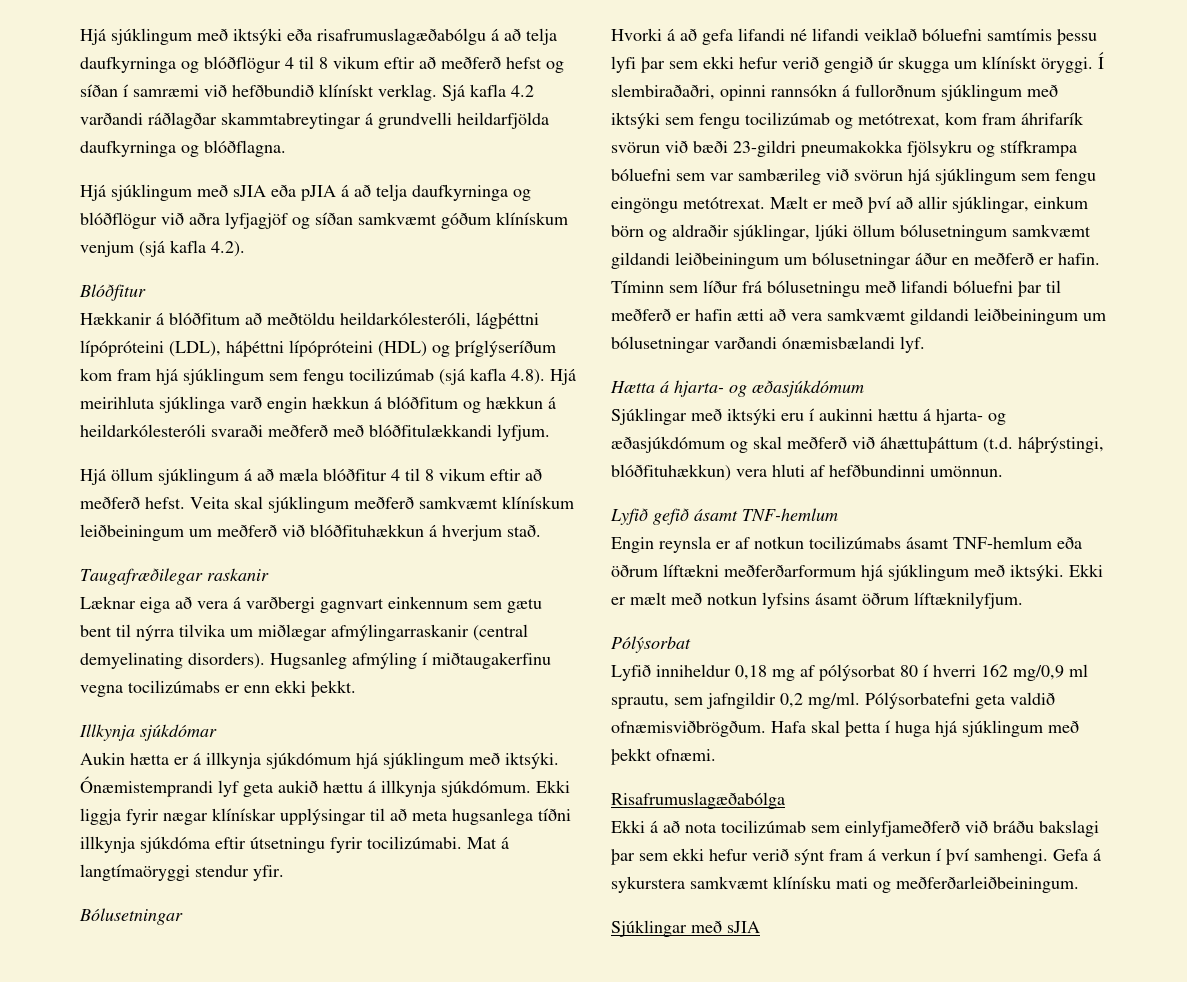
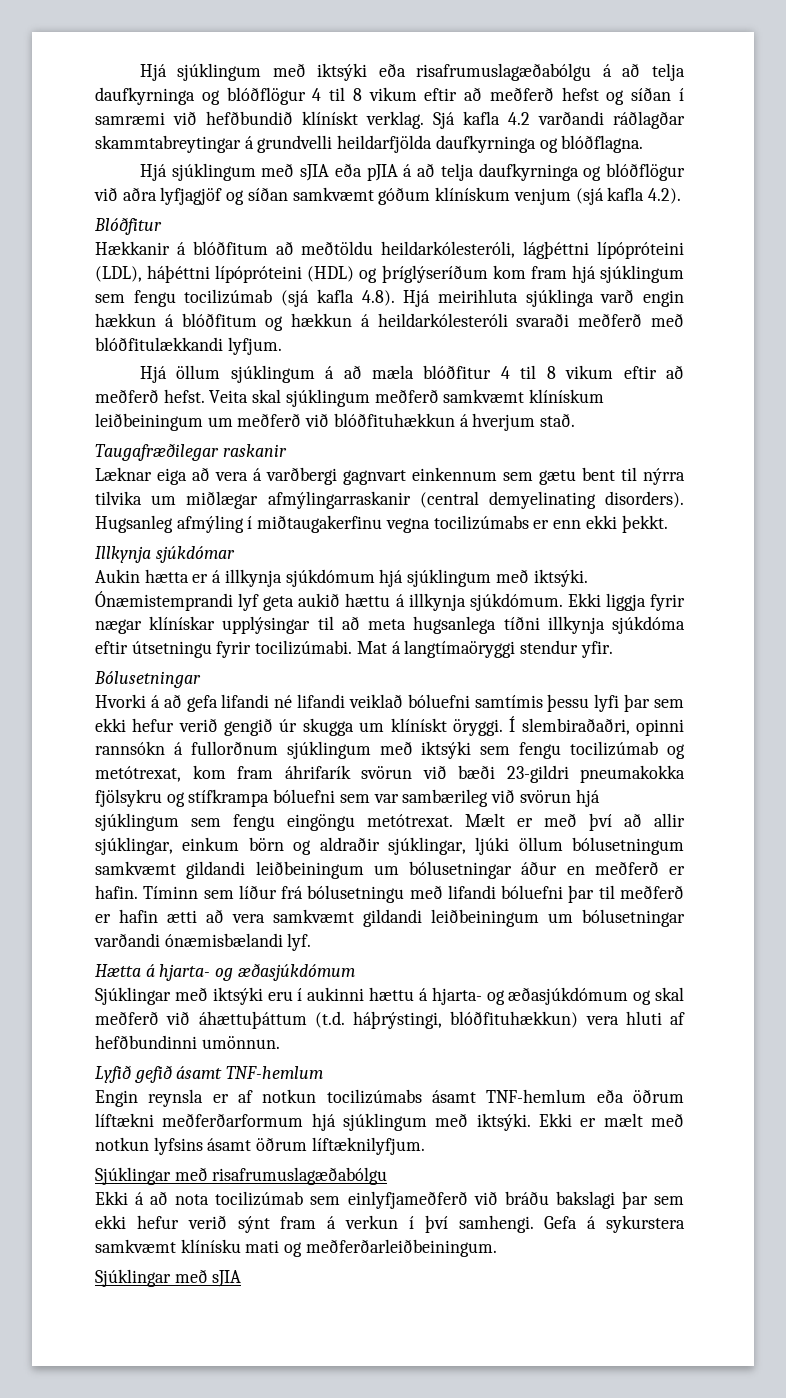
[611,636,691,653] [611,664,1088,681] [611,692,1055,709] [611,720,1079,737] [611,748,716,765] [611,792,785,809] Pólýsorbat // Lyfið inniheldur 0,18 mg af pólýsorbat 80 í hverri 162 mg/0,9 ml sprautu, sem jafngildir 0,2 mg/ml. Pólýsorbatefni geta valdið ofnæmisviðbrögðum. Hafa skal þetta í huga hjá sjúklingum með þekkt ofnæmi. // Risafrumuslagæðabólga -> [95,1167,388,1185] Sjúklingar með risafrumuslagæðabólgu

